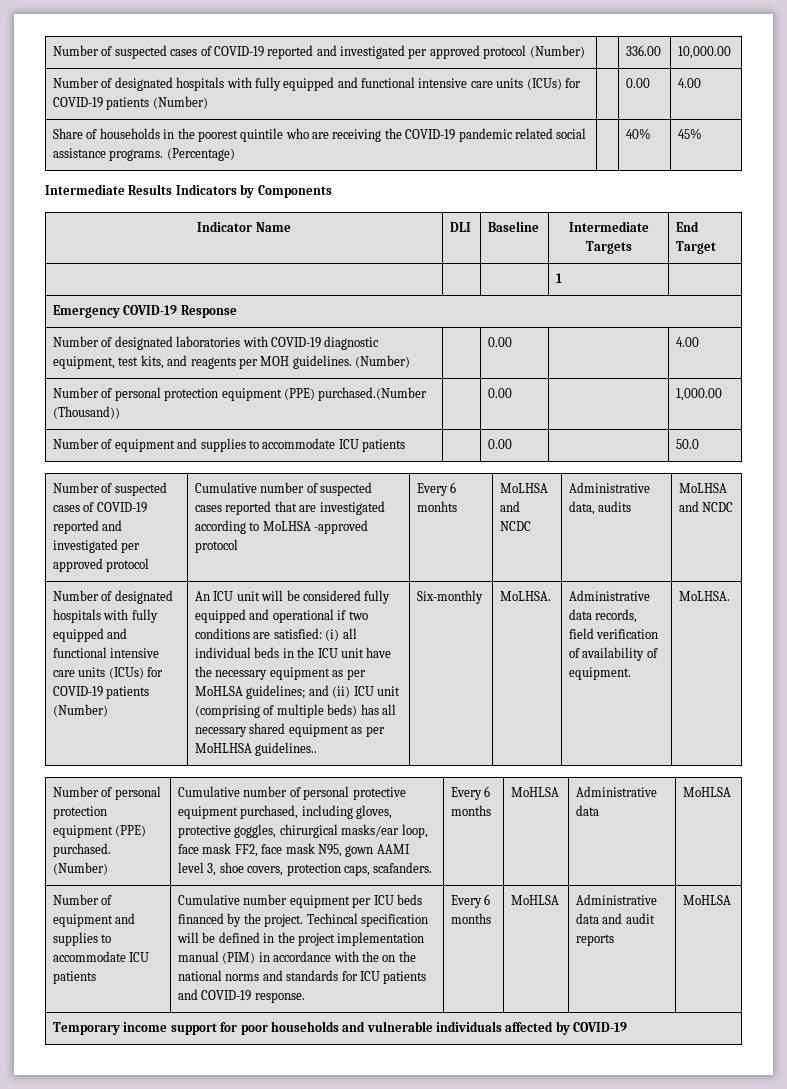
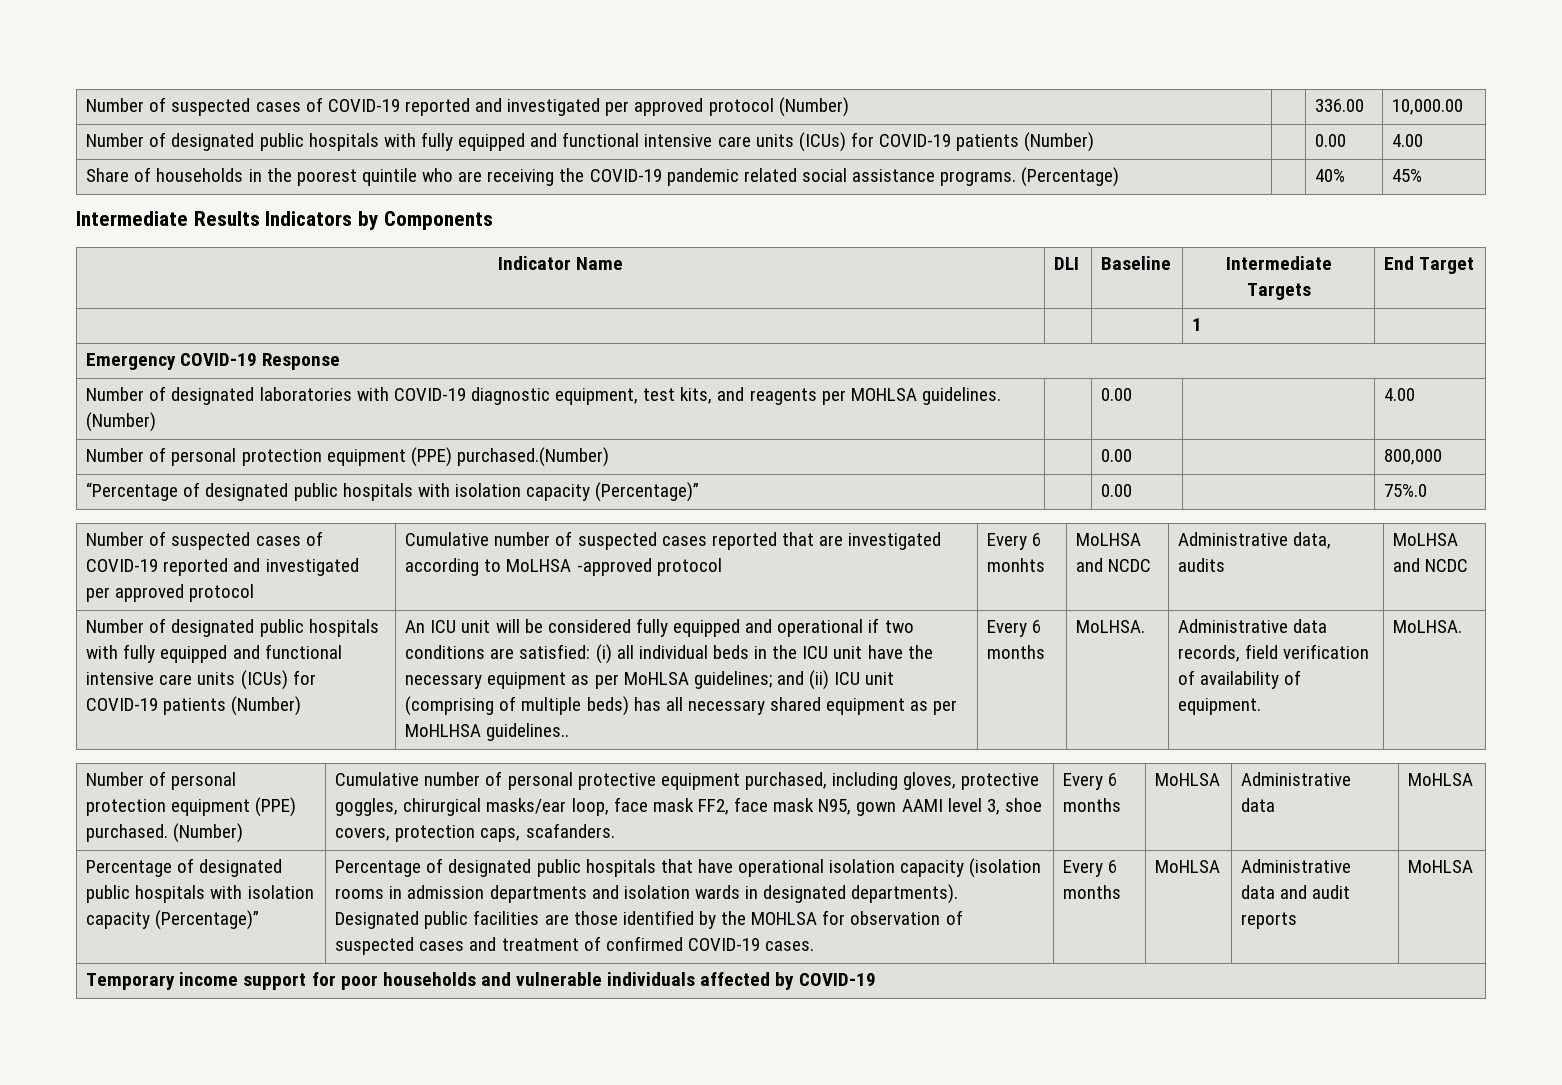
(173, 84) none -> [259,133,304,151] public
[260,356,290,366] MOH -> [850,388,917,401] MOHLSA
[318,387,428,401] [53,406,121,419] [488,388,513,398] [676,388,723,401] [53,438,406,452] [488,439,513,449] [676,439,700,449] purchased.(Number (Thousand)) | | 0.00 | | 1,000.00 // Number of equipment and supplies to accommodate ICU patients | | 0.00 | | 50.0 -> [456,447,609,467] [1101,449,1133,462] [1384,449,1443,465] [86,482,700,502] [1101,484,1133,497] [1384,484,1428,497] purchased.(Number) | | 0.00 | | 800,000 // “Percentage of designated public hospitals with isolation capacity (Percentage)” | | 0.00 | | 75%.0
(173, 597) none -> [259,619,304,637] public
[417,590,484,604] Six-monthly -> [987,620,1042,637] [987,645,1046,659] Every 6 months
[53,894,113,905] [53,913,136,927] [53,932,112,946] [53,951,150,962] [53,971,97,984] [178,894,422,908] [178,913,428,927] [177,932,425,946] [178,951,416,964] [178,970,427,984] [178,989,305,1003] Number of equipment and supplies to accommodate ICU patients | Cumulative number equipment per ICU beds financed by the project. Techincal specification will be defined in the project implementation manual (PIM) in accordance with the on the national norms and standards for ICU patients and COVID-19 response. -> [86,858,283,877] [86,885,314,903] [86,910,260,930] [335,858,1042,878] [335,884,959,904] [335,910,963,929] [335,936,815,955] Percentage of designated public hospitals with isolation capacity (Percentage)” | Percentage of designated public hospitals that have operational isolation capacity (isolation rooms in admission departments and isolation wards in designated departments). Designated public facilities are those identified by the MOHLSA for observation of suspected cases and treatment of confirmed COVID-19 cases.

